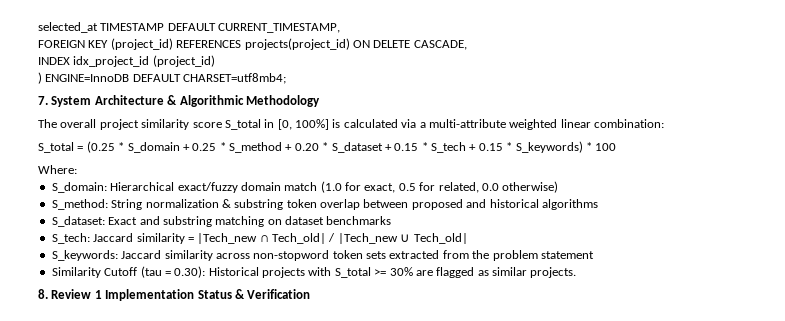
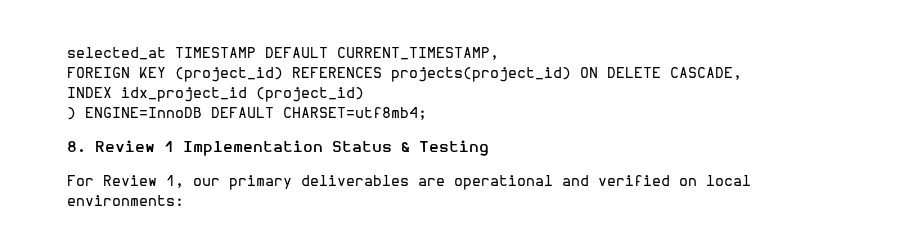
[38,95,320,107] [38,119,664,130] [38,141,617,153] [38,165,77,174] [51,181,559,193] [51,199,598,210] [51,216,392,227] [51,233,468,244] [51,250,594,261] [51,266,577,278] // 7. System Architecture & Algorithmic Methodology // The overall project similarity score S_total in [0, 100%] is calculated via a multi-attribute weighted linear combination: // S_total = (0.25 * S_domain + 0.25 * S_method + 0.20 * S_dataset + 0.15 * S_tech + 0.15 * S_keywords) * 100 // Where: // S_domain: Hierarchical exact/fuzzy domain match (1.0 for exact, 0.5 for related, 0.0 otherwise) // S_method: String normalization & substring token overlap between proposed and historical algorithms // S_dataset: Exact and substring matching on dataset benchmarks // S_tech: Jaccard similarity = |Tech_new ∩ Tech_old| / |Tech_new ∪ Tech_old| // S_keywords: Jaccard similarity across non-stopword token sets extracted from the problem statement // Similarity Cutoff (tau = 0.30): Historical projects with S_total >= 30% are flagged as similar projects. -> (427, 113) none
[247,289,311,299] Verification -> [419,140,489,156] [67,175,751,190] [67,195,184,206] Testing // For Review 1, our primary deliverables are operational and verified on local environments:

